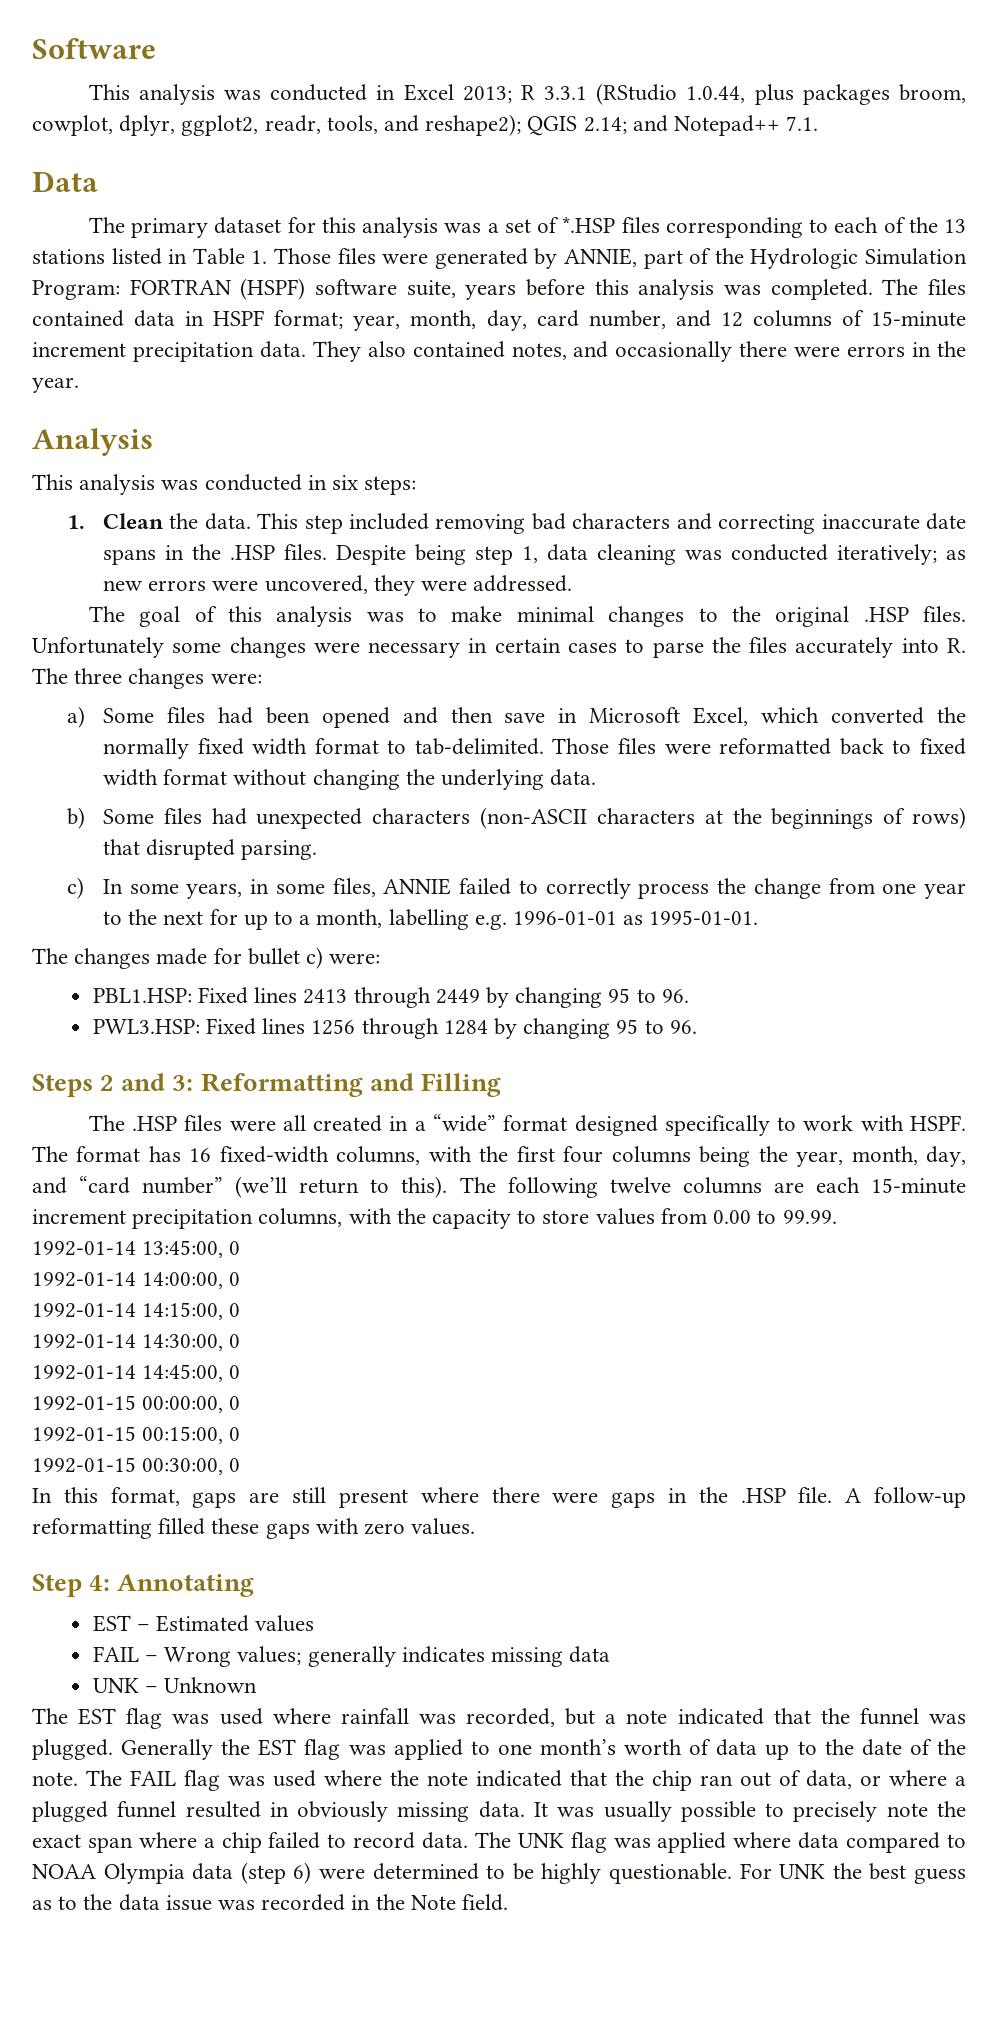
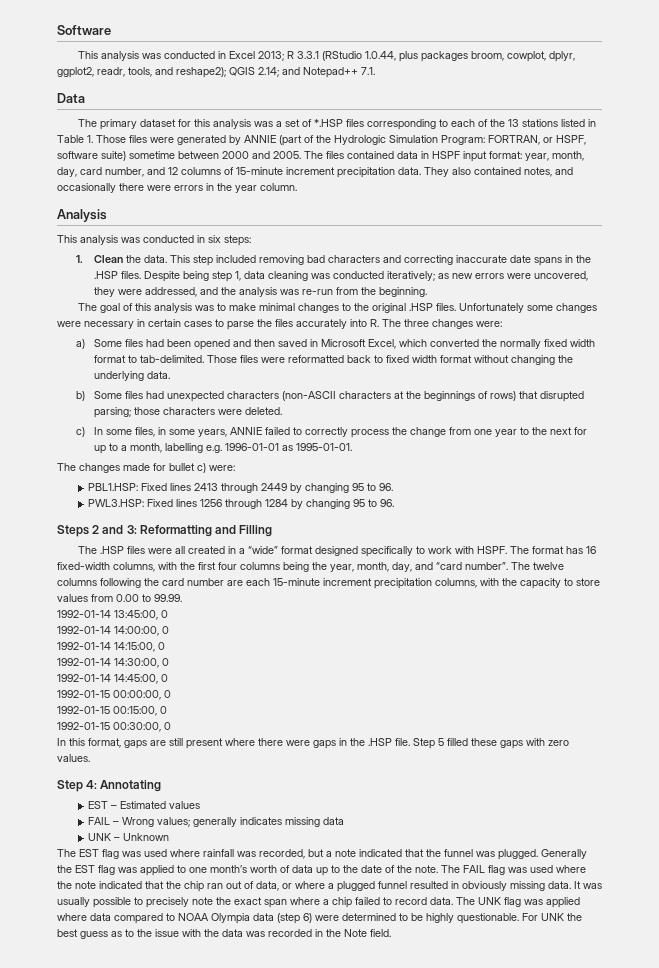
[564,248,683,269] ANNIE, part -> [244,135,302,146] ANNIE (part
[129,278,873,300] FORTRAN (HSPF) software suite, years before this analysis was completed. -> [488,135,586,145] [57,151,301,161] FORTRAN, or HSPF, software suite) sometime between 2000 and 2005.
[274,310,344,329] format; -> [463,151,522,162] input format:
[32,377,79,393] year. -> [235,183,297,193] year column.
[473,575,573,592] addressed. -> [145,287,428,297] addressed, and the analysis was re-run from the beginning.
[504,713,546,723] save -> [278,339,308,347] saved
[241,840,318,860] parsing. -> [94,407,283,418] parsing; those characters were deleted.
[186,883,243,899] years, -> [135,427,156,437] files,
[332,878,376,897] files, -> [198,429,228,437] years,
[142,1176,762,1198] number” (we’ll return to this). The following twelve columns -> [465,562,564,570] [57,578,224,588] number”. The twelve columns following the card number
[845,1487,966,1508] [32,1518,152,1539] A follow-up reformatting -> [413,738,444,749] Step 5
[118,1894,212,1911] data issue -> [155,929,243,937] issue with the data

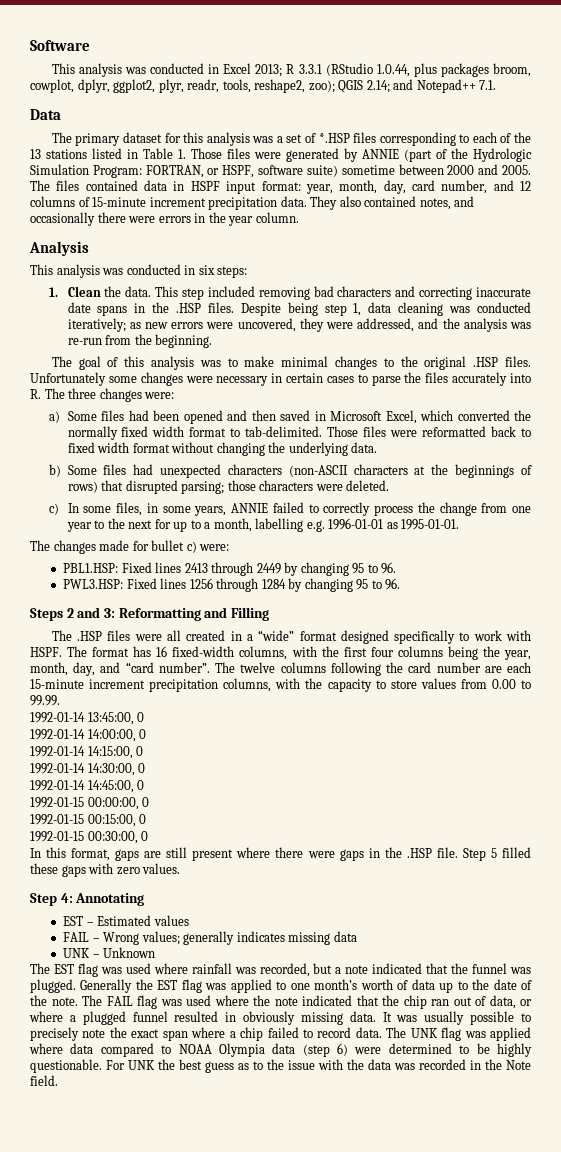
(94, 72) none -> [158,79,184,93] plyr,
[155,67,226,78] and reshape2); -> [254,79,335,93] reshape2, zoo);

